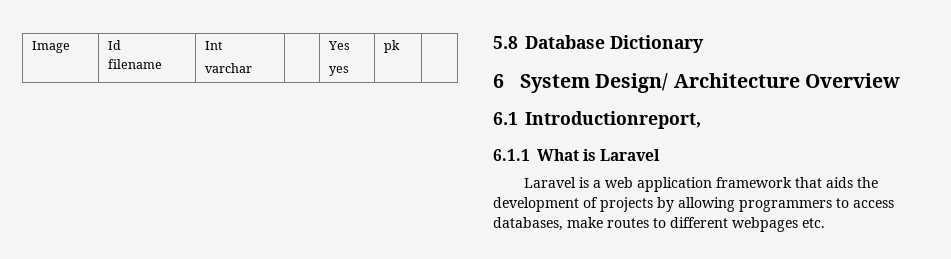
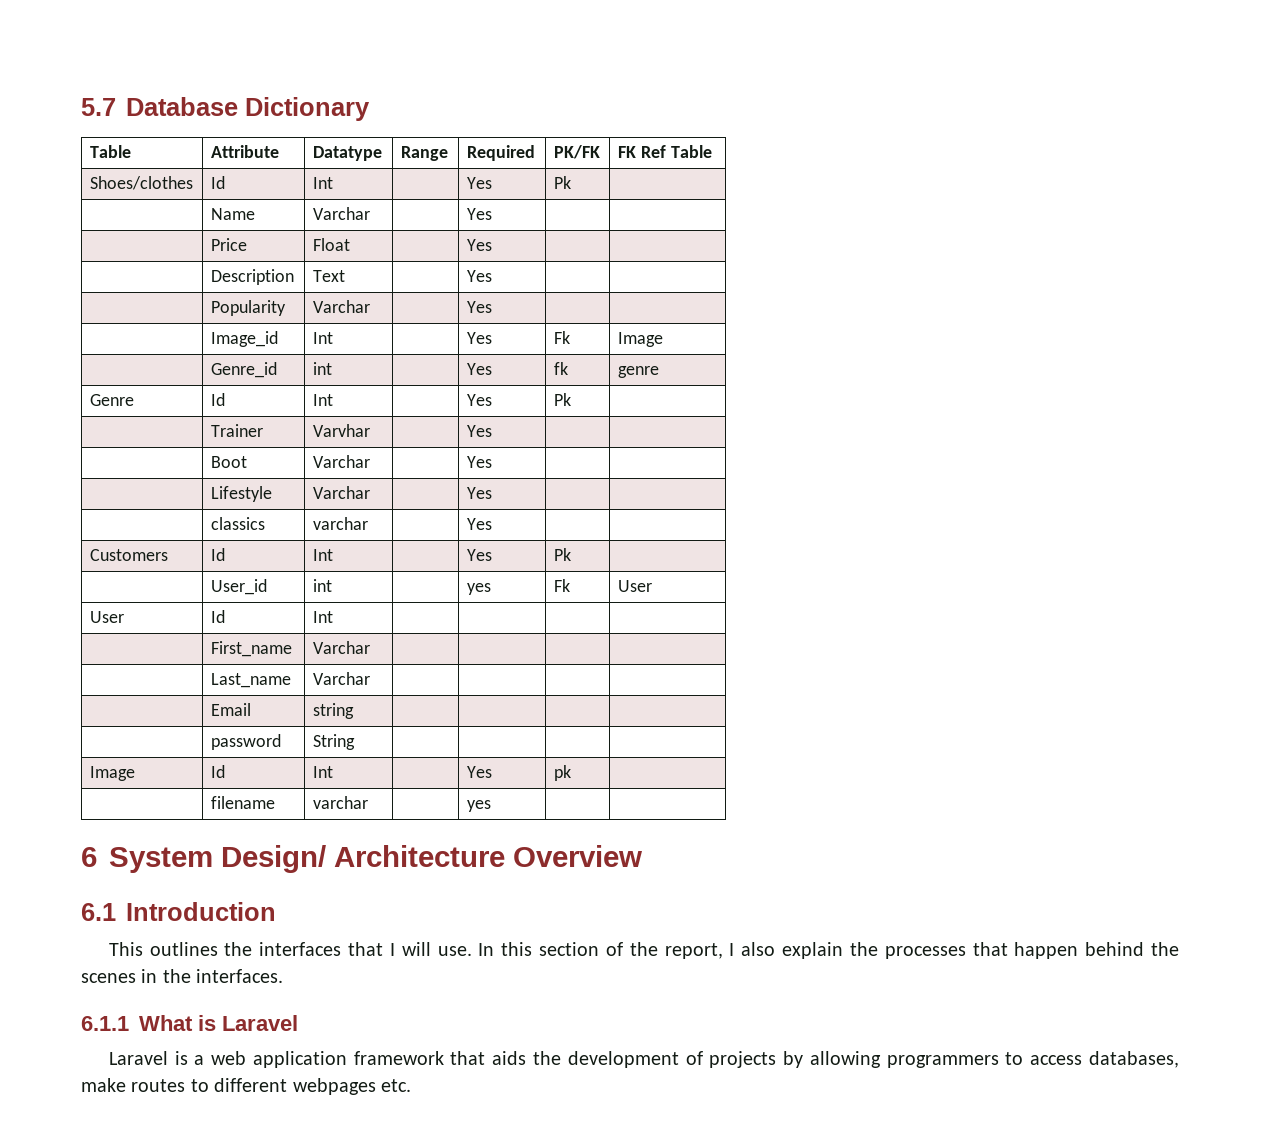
[32,41,71,53] [108,40,122,50] [108,59,163,69] [205,41,224,50] [205,63,253,73] [328,41,351,50] [329,66,350,76] [384,40,401,53] [493,35,704,53] Image | Id // filename | Int // varchar | | Yes // yes | pk | // 5.8 Database Dictionary -> [81,97,370,121] [89,145,131,158] [210,145,279,158] [312,146,382,161] [400,146,448,161] [466,145,535,161] [553,145,600,159] [617,145,712,158] [89,176,193,190] [210,176,225,189] [312,177,333,189] [466,177,492,189] [553,176,571,189] [210,208,255,220] [312,207,370,220] [466,208,492,220] [210,238,247,251] [312,238,350,251] [466,239,492,251] [210,269,294,285] [312,270,345,282] [466,270,492,282] [210,300,286,316] [312,300,370,313] [466,301,492,313] [210,331,278,347] [312,332,333,344] [466,332,492,344] [553,331,570,344] [617,332,663,347] [210,362,277,378] [312,362,332,375] [466,363,492,375] [553,362,568,375] [617,366,659,378] [89,394,134,406] [210,393,225,406] [312,394,333,406] [466,394,492,406] [553,393,571,406] [210,424,263,437] [312,424,370,437] [466,425,492,437] [210,456,247,468] [312,455,370,468] [466,456,492,468] [210,486,272,502] [312,486,370,499] [466,487,492,499] [210,517,265,530] [312,517,368,530] [466,518,492,530] [89,549,168,561] [210,548,225,561] [312,549,333,561] [466,549,492,561] [553,548,571,561] [210,579,267,595] [312,579,332,592] [466,583,491,595] [553,579,570,592] [617,580,652,592] [89,611,124,623] [210,610,225,623] [312,611,333,623] [210,641,292,657] [312,641,370,654] [210,673,291,688] [312,672,370,685] [210,703,251,716] [312,703,354,719] [210,734,281,750] [312,734,355,750] [89,766,135,781] [210,765,225,778] [312,766,333,778] [466,766,492,778] [553,765,571,781] [210,796,275,809] [312,796,368,809] [466,800,491,812] 5.7 Database Dictionary // Table | Attribute | Datatype | Range | Required | PK/FK | FK Ref Table // Shoes/clothes | Id | Int | | Yes | Pk | // | Name | Varchar | | Yes | | // | Price | Float | | Yes | | // | Description | Text | | Yes | | // | Popularity | Varchar | | Yes | | // | Image_id | Int | | Yes | Fk | Image // | Genre_id | int | | Yes | fk | genre // Genre | Id | Int | | Yes | Pk | // | Trainer | Varvhar | | Yes | | // | Boot | Varchar | | Yes | | // | Lifestyle | Varchar | | Yes | | // | classics | varchar | | Yes | | // Customers | Id | Int | | Yes | Pk | // | User_id | int | | yes | Fk | User // User | Id | Int | | | | // | First_name | Varchar | | | | // | Last_name | Varchar | | | | // | Email | string | | | | // | password | String | | | | // Image | Id | Int | | Yes | pk | // | filename | varchar | | yes | |
[525,111,701,129] Introductionreport, -> [126,902,276,921] [108,942,1179,959] [81,969,284,983] Introduction // This outlines the interfaces that I will use. In this section of the report, I also explain the processes that happen behind the scenes in the interfaces.

